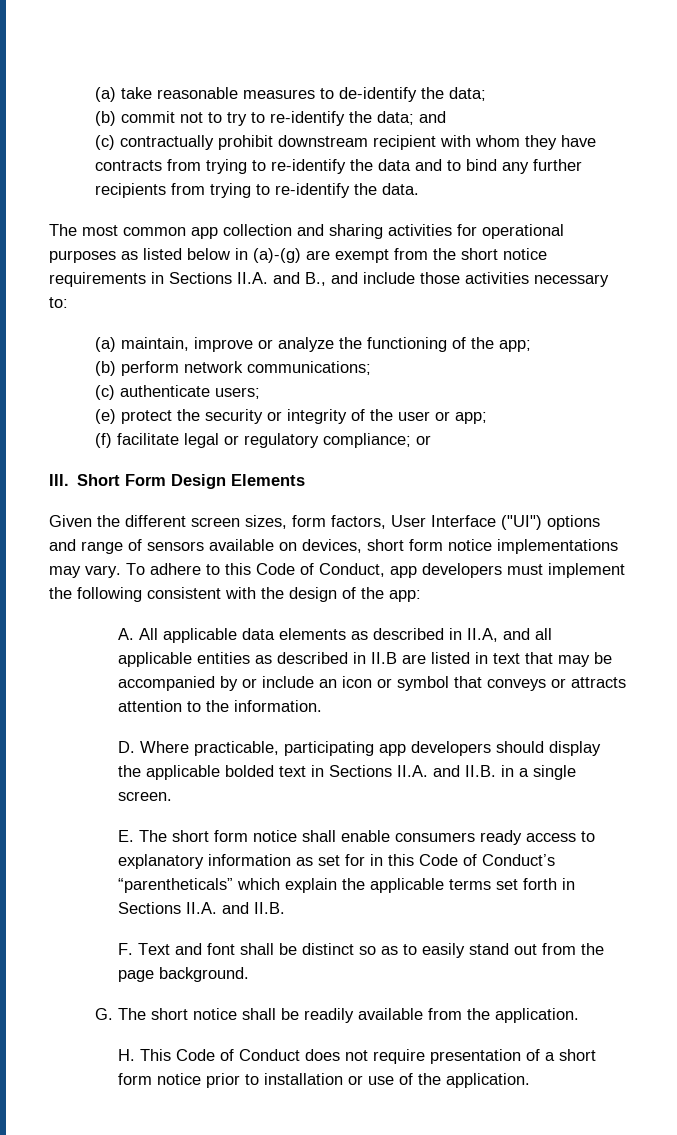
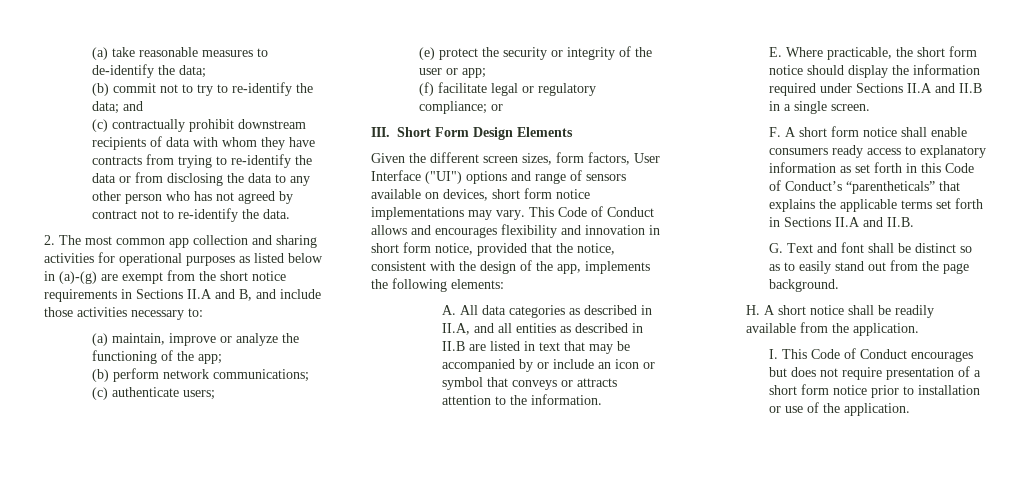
[373,135,437,150] recipient -> [91,136,190,150] recipients of data
[415,159,583,174] [95,183,252,198] and to bind any further recipients from trying -> [118,172,310,186] [91,191,293,204] [91,210,159,219] or from disclosing the data to any other person who has not agreed by contract not
(420, 189) none -> [44,235,55,245] 2.
[237,272,326,286] II.A. and B., -> [187,289,252,301] II.A and B,
[126,563,625,578] [49,587,142,602] To adhere to this Code of Conduct, app developers must implement the following -> [529,206,654,217] [371,224,660,238] [371,242,615,256] This Code of Conduct allows and encourages flexibility and innovation in short form notice, provided that the notice,
[389,590,421,602] app: -> [557,261,650,274] [371,278,504,292] app, implements the following elements:
[163,628,347,643] applicable data elements -> [482,305,566,318] data categories
[118,652,193,667] applicable -> (513, 328) none
[118,741,136,753] D. -> [769,47,783,57] E.
[284,741,602,756] [118,765,497,780] participating app developers should display the applicable bolded text in Sections II.A. and II.B. -> [896,46,978,57] [769,64,981,78] [769,83,983,96] the short form notice should display the information required under Sections II.A and II.B
[118,830,168,842] E. The -> [769,127,797,137] F. A
[345,854,366,866] for -> [874,162,903,173] forth
[237,878,338,893] which explain -> [939,181,961,191] [769,199,816,212] that explains
[186,902,218,914] II.A. -> [835,217,861,227] II.A
[118,943,134,955] F. -> [769,243,784,253] G.
[95,1008,147,1020] G. The -> [745,305,775,315] H. A
[118,1049,301,1061] H. This Code of Conduct -> [769,348,974,362] [769,367,788,377] I. This Code of Conduct encourages but

